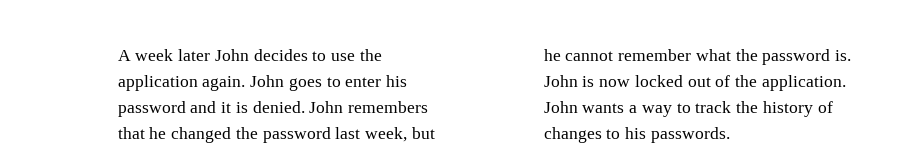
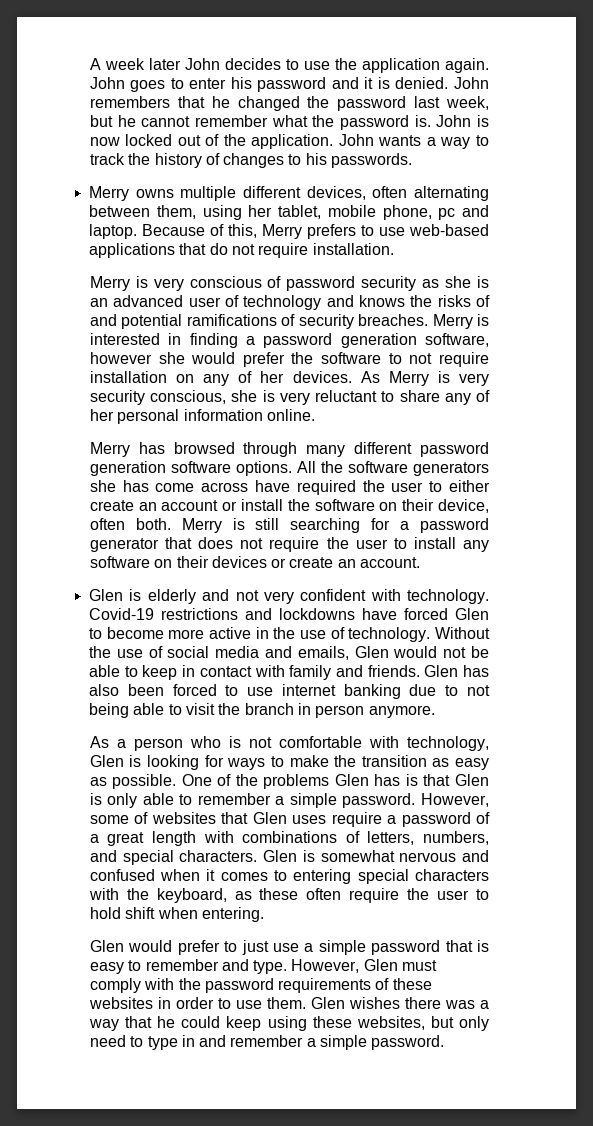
(730, 135) none -> [89,186,489,201] [89,205,490,220] [89,224,490,239] [89,243,394,258] [89,276,489,291] [89,295,491,310] [89,314,489,329] [89,333,489,348] [89,352,490,367] [89,371,489,386] [89,390,490,405] [89,409,315,424] [89,442,489,457] [89,461,490,476] [89,480,491,495] [89,499,490,513] [89,518,490,533] [89,537,490,552] [89,556,421,568] [89,589,490,604] [89,608,490,620] [89,627,490,642] [89,646,490,660] [89,665,489,680] [89,684,491,699] [89,703,435,718] [89,736,490,751] [89,755,490,770] [89,774,489,789] [89,793,490,808] [89,812,490,827] [89,831,489,846] [89,850,489,865] [89,869,489,884] [88,888,489,903] [89,907,264,922] [89,940,489,955] [89,959,438,974] [89,978,432,993] [88,997,489,1009] [88,1016,489,1031] [89,1035,445,1050] // Merry owns multiple different devices, often alternating between them, using her tablet, mobile phone, pc and laptop. Because of this, Merry prefers to use web-based applications that do not require installation. // Merry is very conscious of password security as she is an advanced user of technology and knows the risks of and potential ramifications of security breaches. Merry is interested in finding a password generation software, however she would prefer the software to not require installation on any of her devices. As Merry is very security conscious, she is very reluctant to share any of her personal information online. // Merry has browsed through many different password generation software options. All the software generators she has come across have required the user to either create an account or install the software on their device, often both. Merry is still searching for a password generator that does not require the user to install any software on their devices or create an account. // Glen is elderly and not very confident with technology. Covid-19 restrictions and lockdowns have forced Glen to become more active in the use of technology. Without the use of social media and emails, Glen would not be able to keep in contact with family and friends. Glen has also been forced to use internet banking due to not being able to visit the branch in person anymore. // As a person who is not comfortable with technology, Glen is looking for ways to make the transition as easy as possible. One of the problems Glen has is that Glen is only able to remember a simple password. However, some of websites that Glen uses require a password of a great length with combinations of letters, numbers, and special characters. Glen is somewhat nervous and confused when it comes to entering special characters with the keyboard, as these often require the user to hold shift when entering. // Glen would prefer to just use a simple password that is easy to remember and type. However, Glen must comply with the password requirements of these websites in order to use them. Glen wishes there was a way that he could keep using these websites, but only need to type in and remember a simple password.

